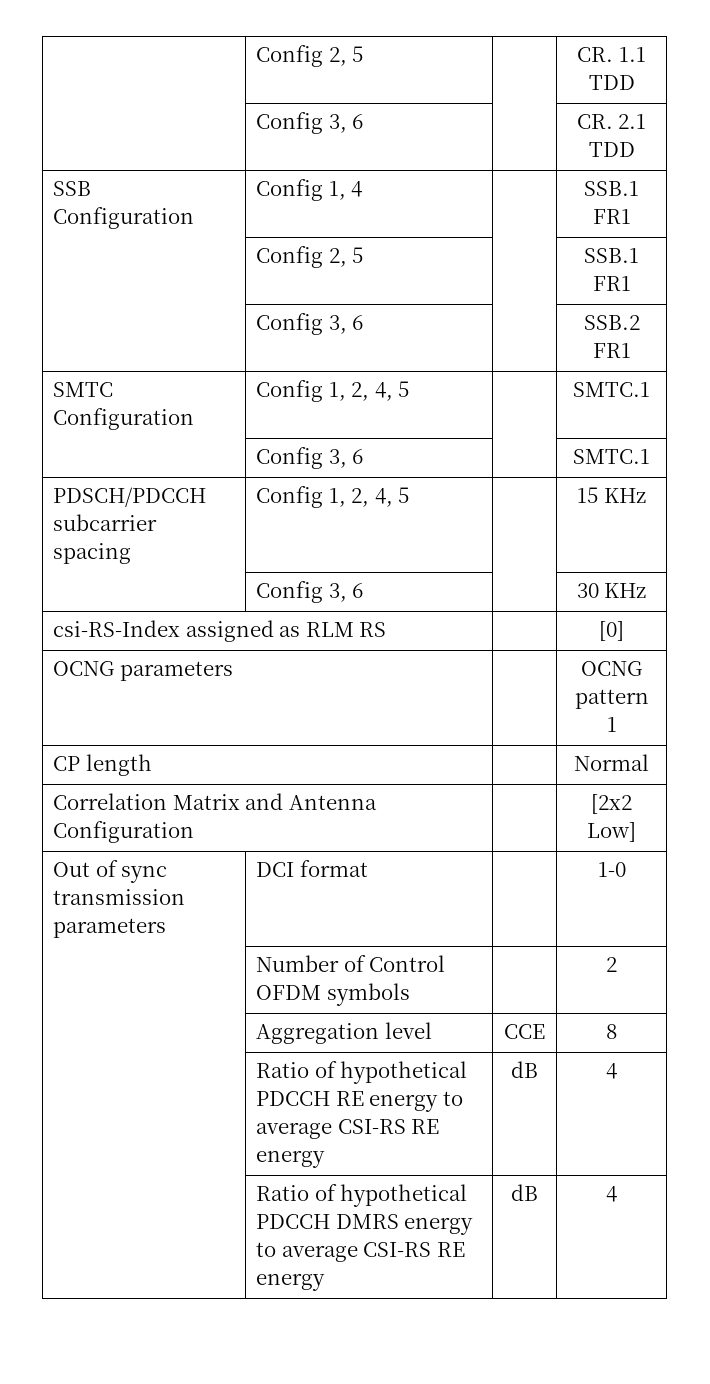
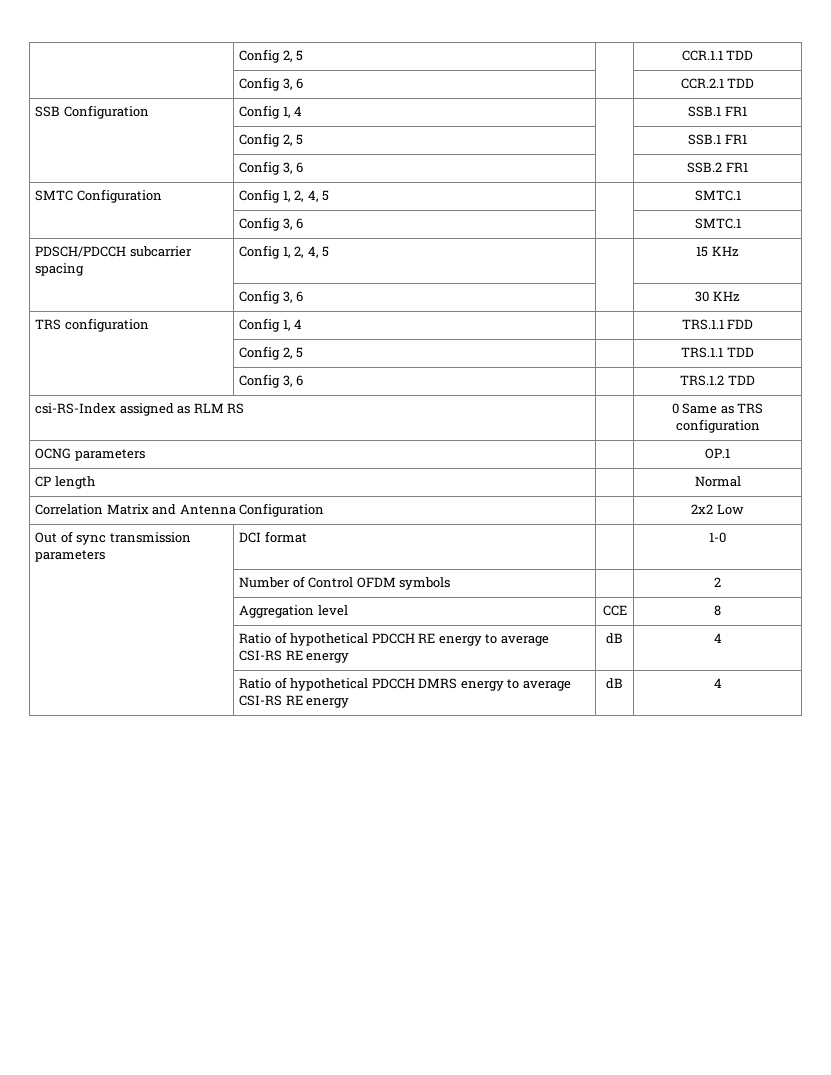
[256,45,364,67] [577,47,646,62] [588,75,635,90] [256,112,364,134] [576,114,647,129] | Config 2, 5 | | CR. 1.1 TDD // | Config 3, 6 | | CR. 2.1 -> [239,49,304,63] [681,50,754,61] [239,77,304,91] [680,78,724,89] | Config 2, 5 | | CCR.1.1 TDD // | Config 3, 6 | | CCR.2.1
(647, 590) none -> [35,318,149,332] [239,318,303,332] [681,319,754,330] [239,346,304,360] [681,347,754,358] [239,374,304,388] [680,375,755,386] // TRS configuration | Config 1, 4 | | TRS.1.1 FDD // | Config 2, 5 | | TRS.1.1 TDD // | Config 3, 6 | | TRS.1.2 TDD
[599,621,624,641] [0] -> [671,403,764,414] [675,419,760,433] 0 Same as TRS configuration
[581,661,642,676] [574,689,649,709] [606,717,617,732] OCNG pattern 1 -> [705,448,730,459] OP.1
[591,794,632,814] [587,822,636,842] [2x2 Low] -> [691,504,744,515] 2x2 Low

